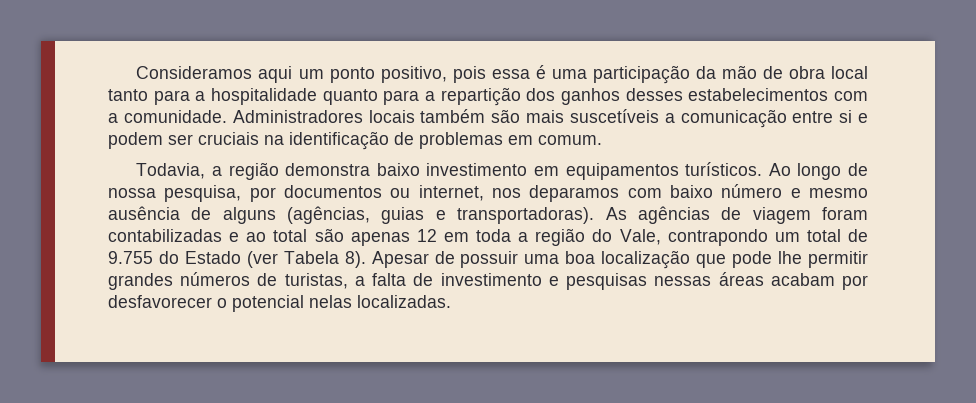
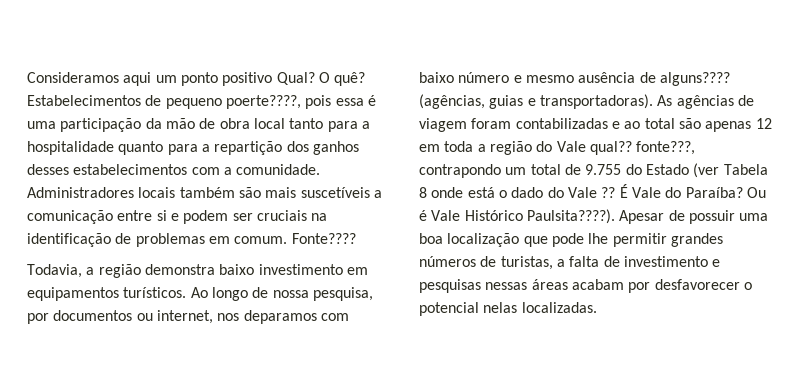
[380,66,447,83] positivo, -> [222,72,366,86] [27,95,301,109] positivo Qual? O quê? Estabelecimentos de pequeno poerte????,
(602, 140) none -> [291,233,356,244] Fonte????
[222,207,276,224] alguns -> [659,72,730,86] alguns????
[619,229,661,245] Vale, -> [556,141,696,155] Vale qual?? fonte???,
[344,251,366,268] 8). -> [419,184,766,198] [419,209,615,224] 8 onde está o dado do Vale ?? É Vale do Paraíba? Ou é Vale Histórico Paulsita????).

